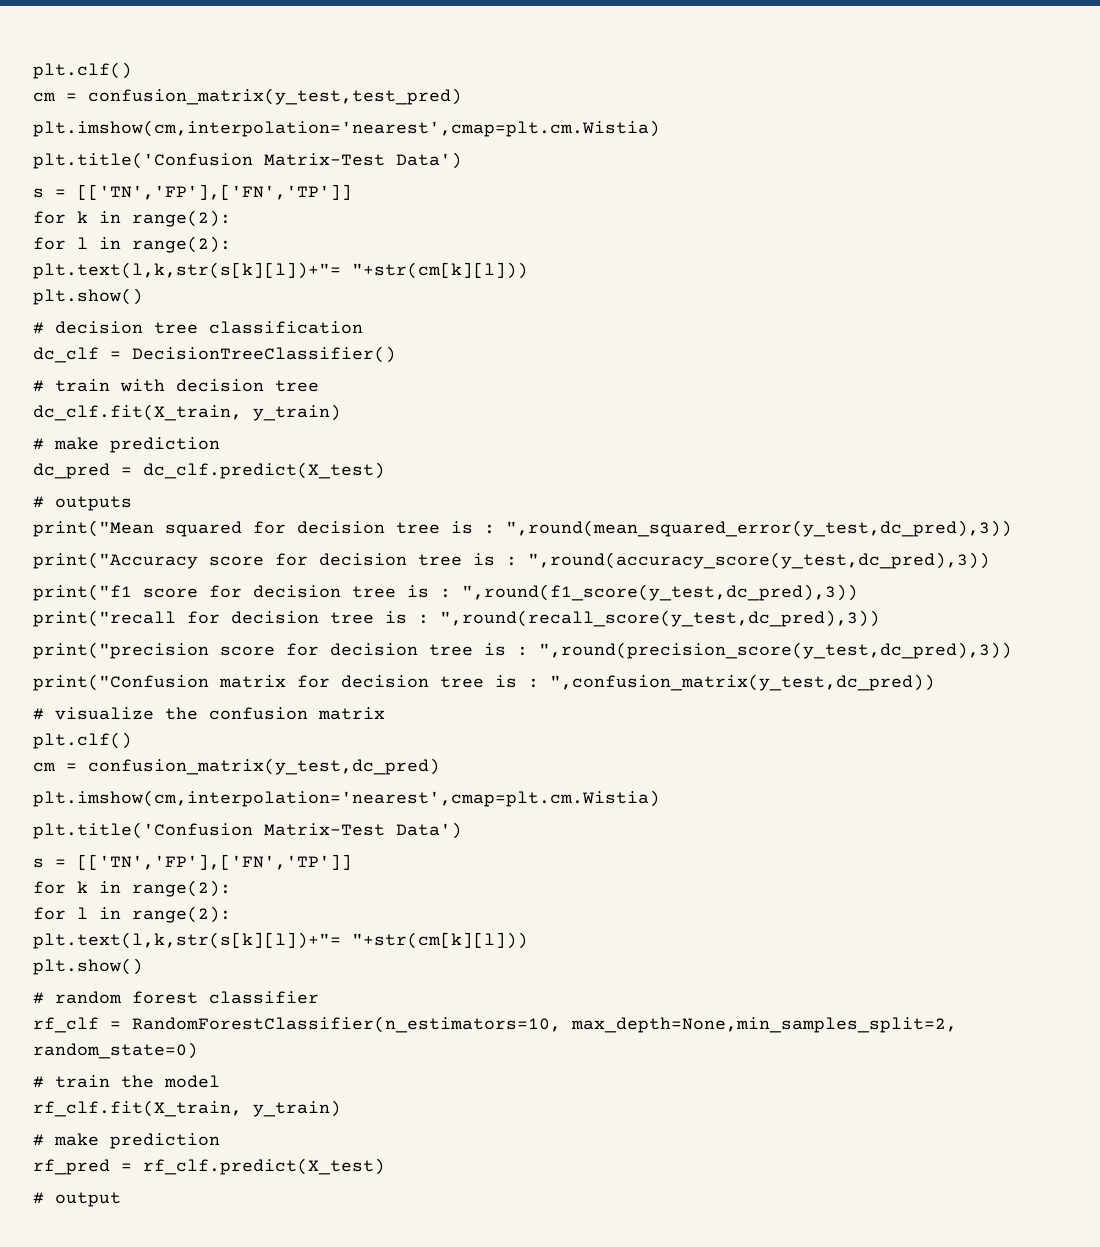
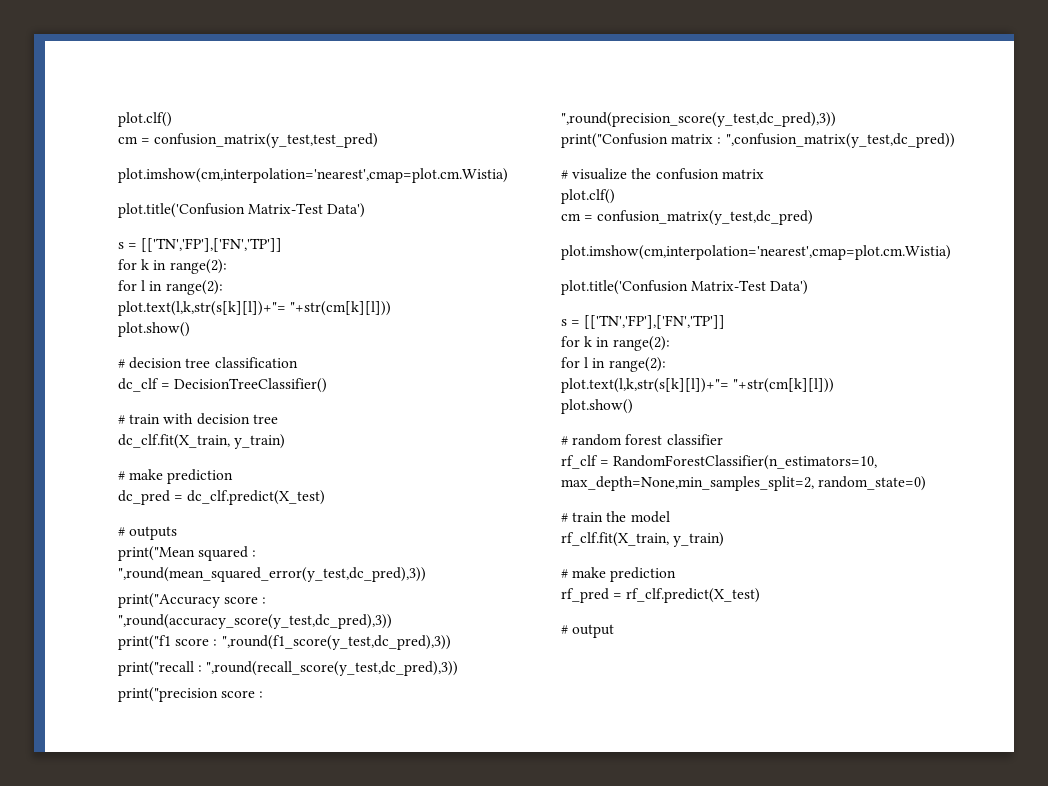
[33,62,132,79] plt.clf() -> [118,112,172,127] plot.clf()
[33,120,660,137] [33,152,253,169] plt.imshow(cm,interpolation='nearest',cmap=plt.cm.Wistia) // plt.title('Confusion -> [118,168,508,183] [118,203,245,218] plot.imshow(cm,interpolation='nearest',cmap=plot.cm.Wistia) // plot.title('Confusion
[33,262,528,279] [33,288,143,305] plt.text(l,k,str(s[k][l])+"= "+str(cm[k][l])) // plt.show() -> [118,301,392,316] [118,322,190,337] plot.text(l,k,str(s[k][l])+"= "+str(cm[k][l])) // plot.show()
[253,521,473,534] for decision tree is -> (249, 553) none
[275,553,495,566] for decision tree is -> (259, 600) none
[209,585,429,598] for decision tree is -> (210, 642) none
[187,611,407,624] for decision tree is -> (194, 668) none
[286,643,506,656] for decision tree is -> (256, 694) none
[297,675,517,688] for decision tree is -> (714, 139) none
[33,732,132,749] plt.clf() -> [561,189,615,204] plot.clf()
[33,790,660,807] [33,822,253,839] plt.imshow(cm,interpolation='nearest',cmap=plt.cm.Wistia) // plt.title('Confusion -> [561,245,951,260] [561,280,688,295] plot.imshow(cm,interpolation='nearest',cmap=plot.cm.Wistia) // plot.title('Confusion
[33,932,528,949] [33,958,143,975] plt.text(l,k,str(s[k][l])+"= "+str(cm[k][l])) // plt.show() -> [561,378,835,393] [561,399,633,414] plot.text(l,k,str(s[k][l])+"= "+str(cm[k][l])) // plot.show()

